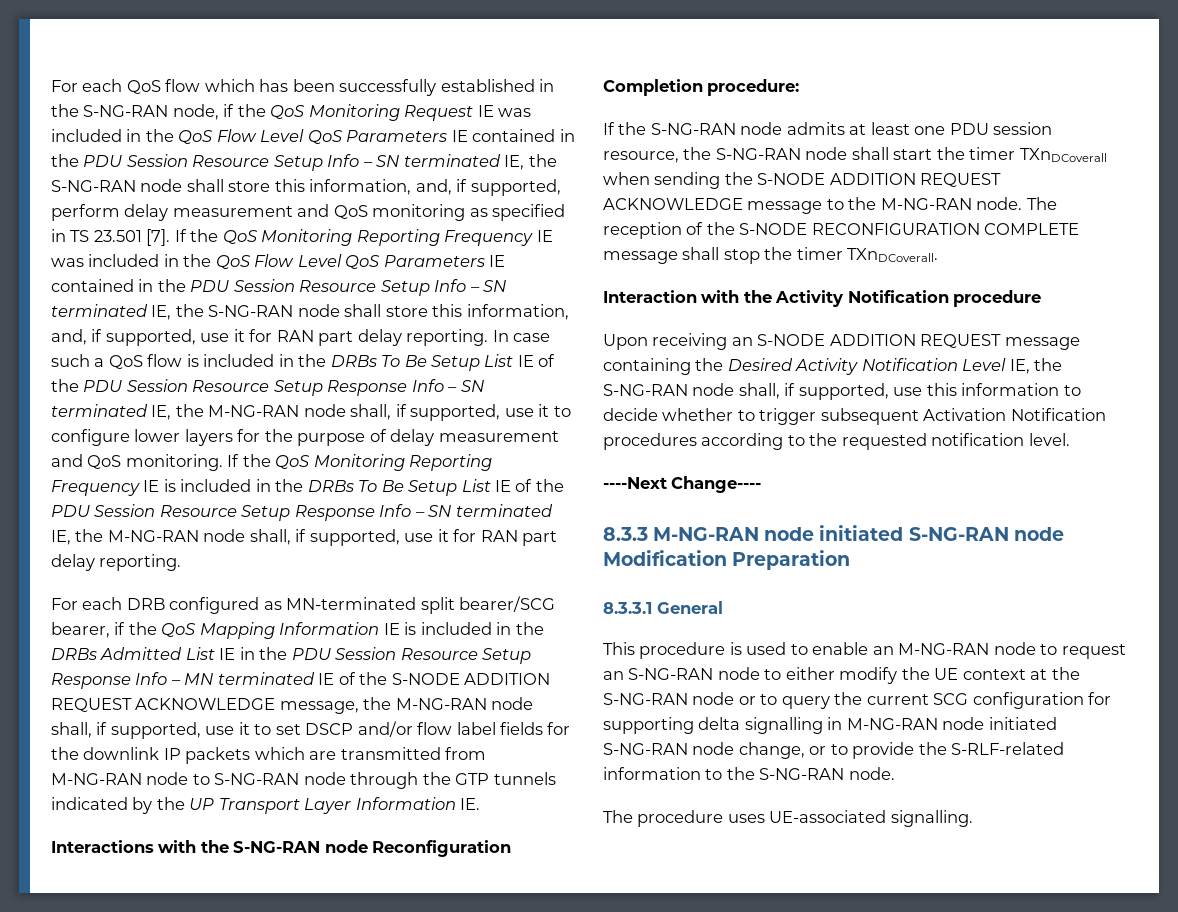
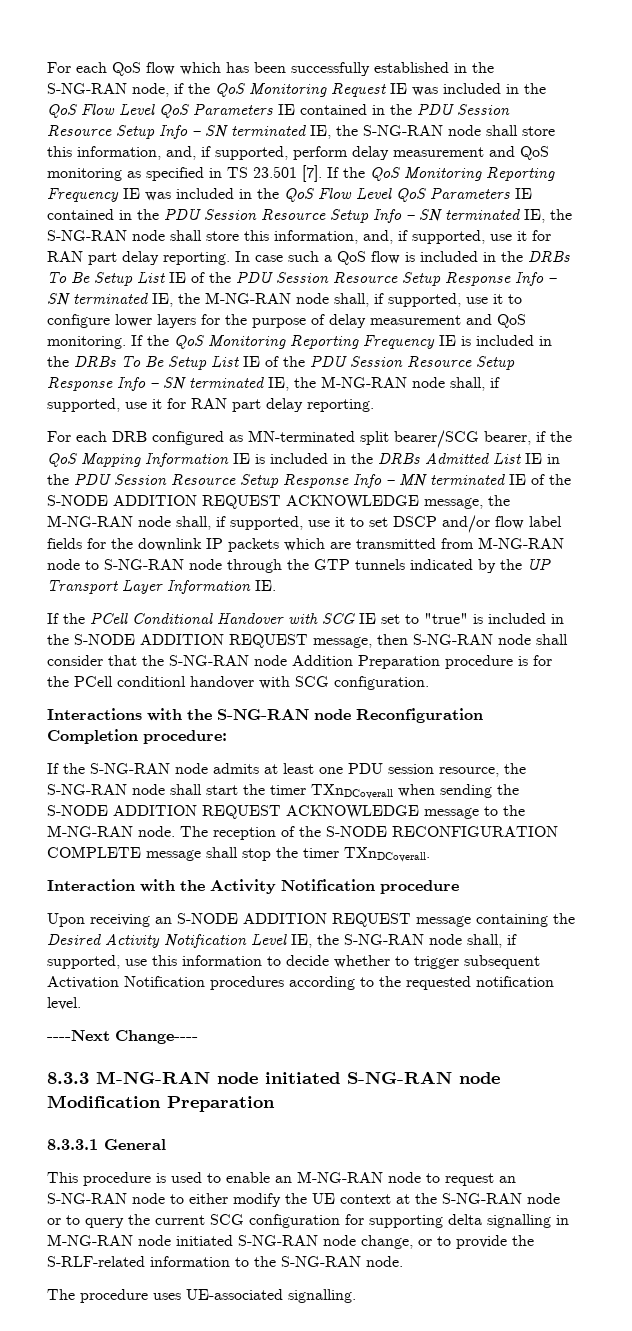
(481, 804) none -> [47,612,564,624] [47,634,568,648] [47,655,552,669] [47,676,429,690] // If the PCell Conditional Handover with SCG IE set to "true" is included in the S-NODE ADDITION REQUEST message, then S-NG-RAN node shall consider that the S-NG-RAN node Addition Preparation procedure is for the PCell conditionl handover with SCG configuration.

